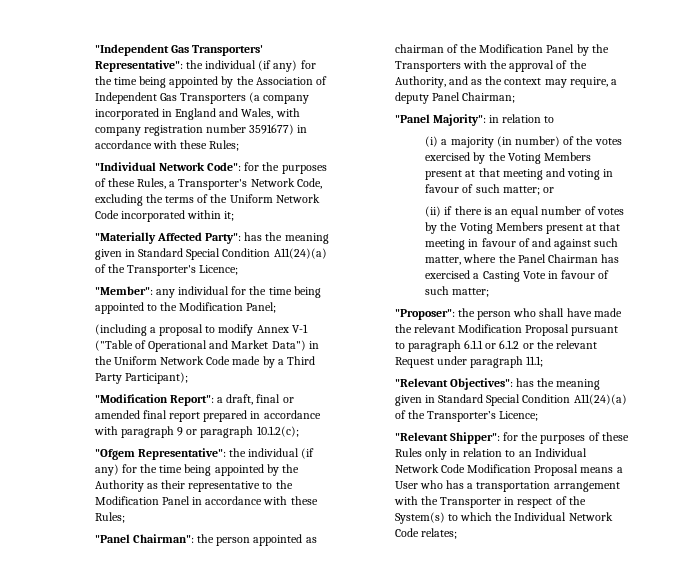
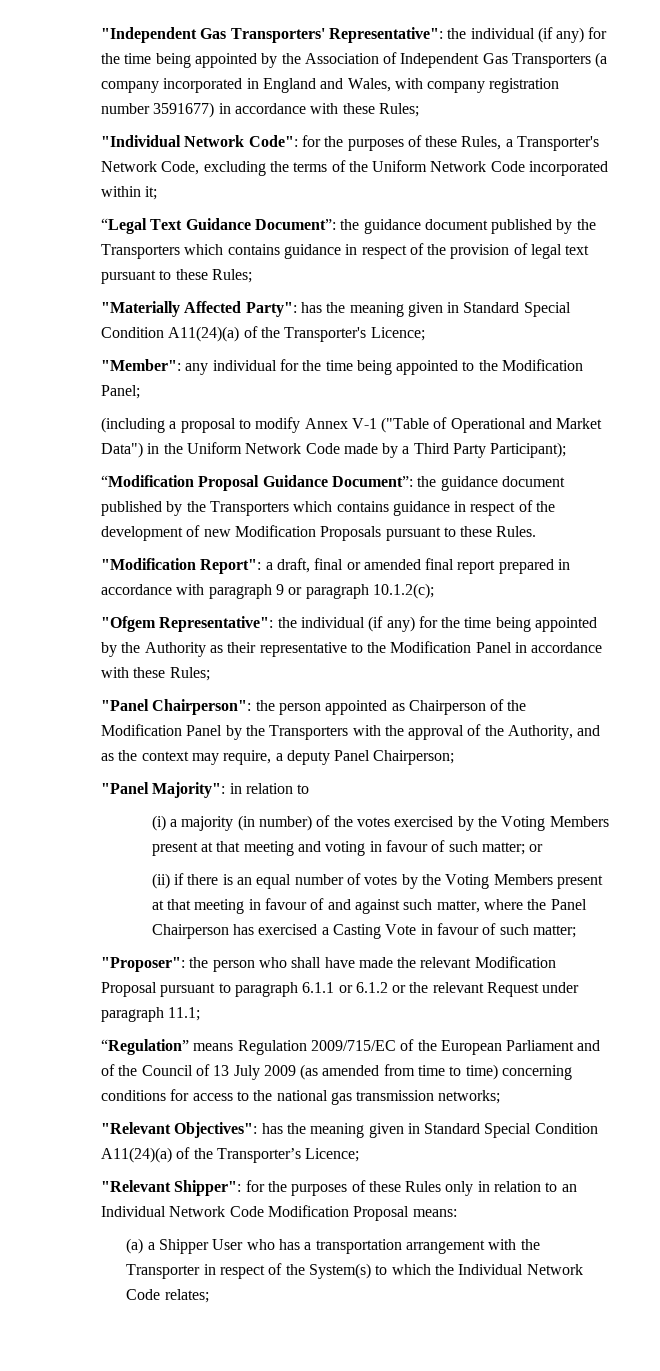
(235, 216) none -> [100,218,596,234] [100,243,590,259] [100,269,252,284] // “Legal Text Guidance Document”: the guidance document published by the Transporters which contains guidance in respect of the provision of legal text pursuant to these Rules;
(188, 378) none -> [100,475,565,491] [100,500,556,516] [100,525,537,541] // “Modification Proposal Guidance Document”: the guidance document published by the Transporters which contains guidance in respect of the development of new Modification Proposals pursuant to these Rules.
[132,534,194,543] Chairman": -> [152,699,252,715] Chairperson":
[394,44,444,53] chairman -> [408,700,486,715] Chairperson
[461,92,515,103] Chairman; -> [373,750,455,765] Chairperson;
[547,254,598,263] Chairman -> [151,924,229,939] Chairperson
(544, 361) none -> [100,1039,601,1055] [100,1064,573,1080] [100,1089,501,1105] // “Regulation” means Regulation 2009/715/EC of the European Parliament and of the Council of 13 July 2009 (as amended from time to time) concerning conditions for access to the national gas transmission networks;
[580,467,623,473] means a -> [412,1209,457,1217] [126,1238,209,1254] means: // (a) a Shipper

